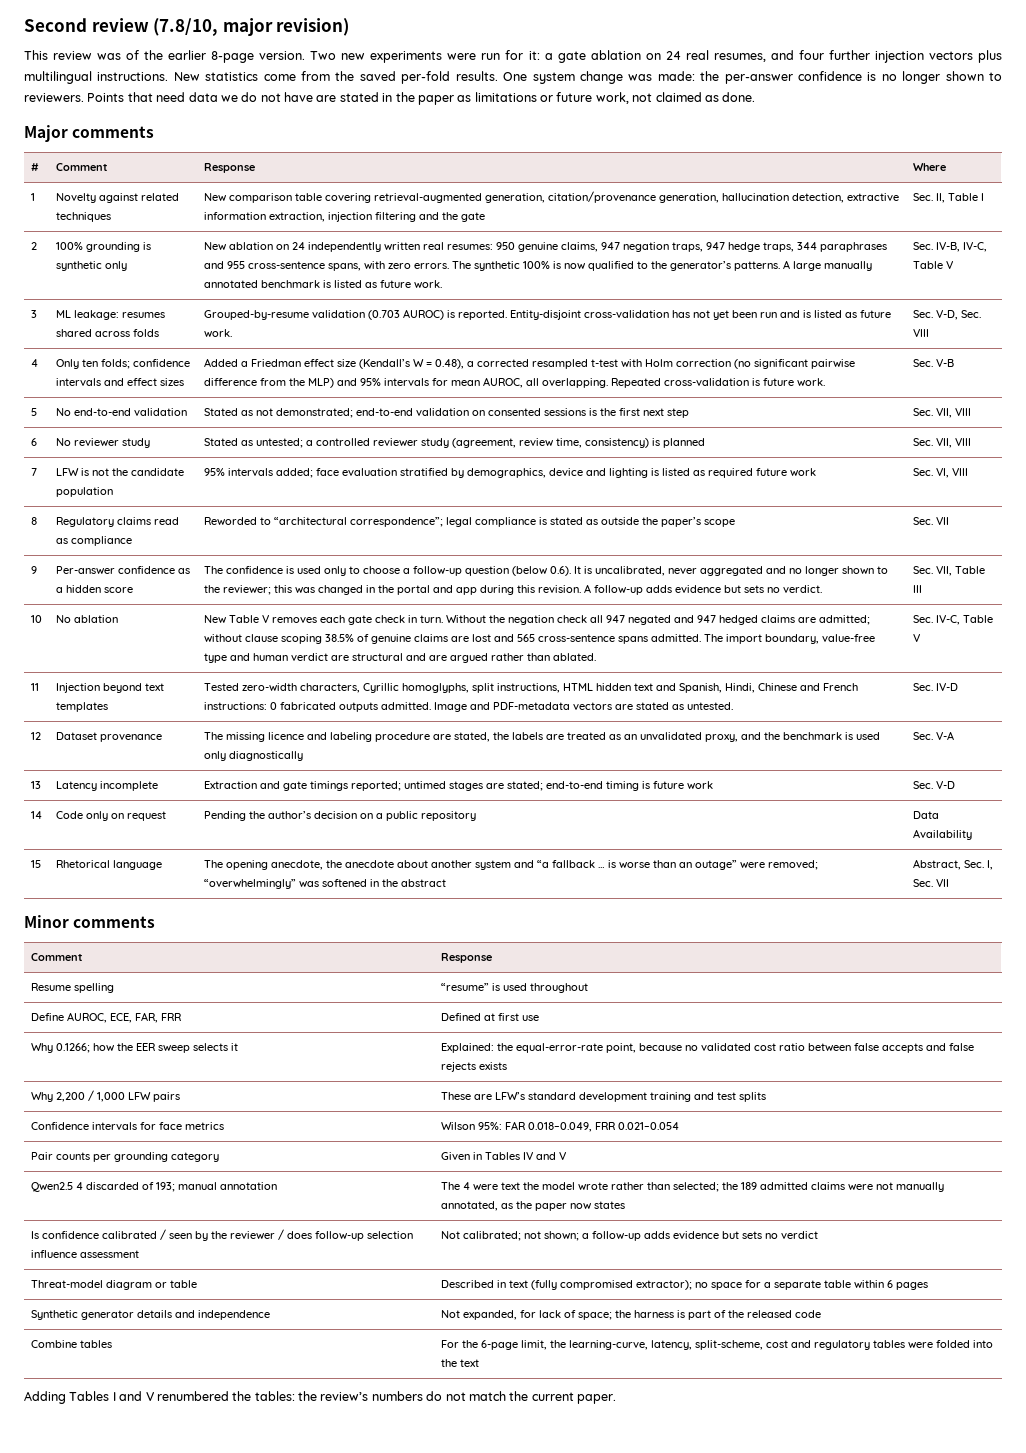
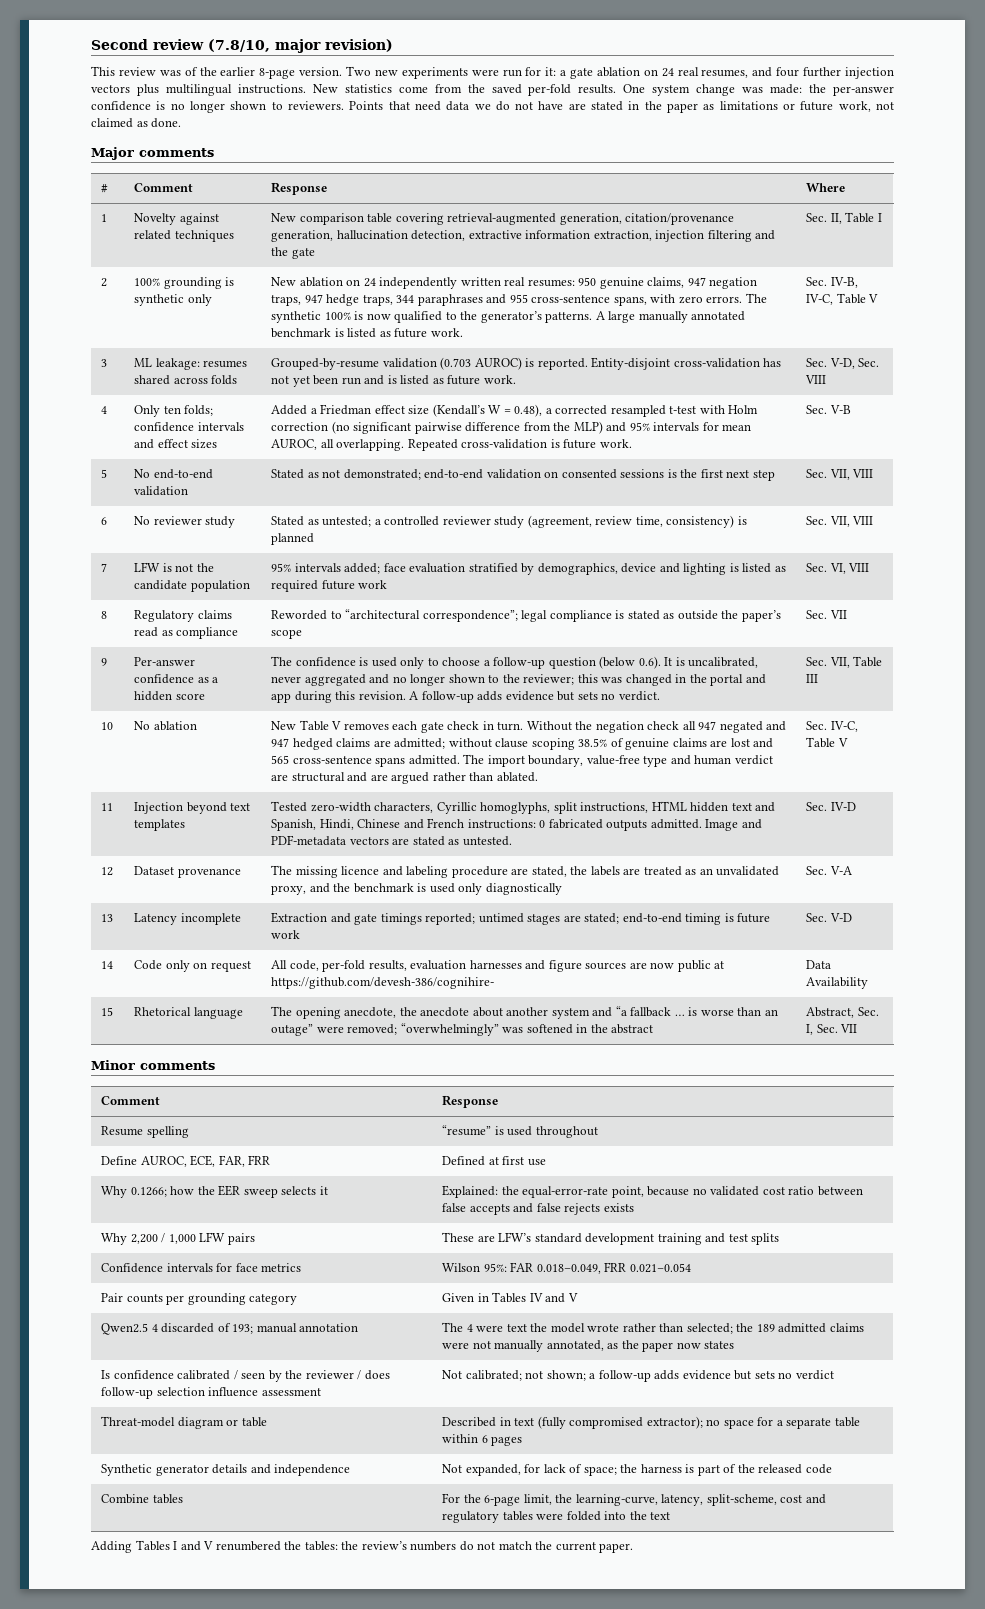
[203,811,476,821] Pending the author’s decision on a public repository -> [271,960,725,972] [271,977,495,989] All code, per-fold results, evaluation harnesses and figure sources are now public at https://github.com/devesh-386/cognihire-

